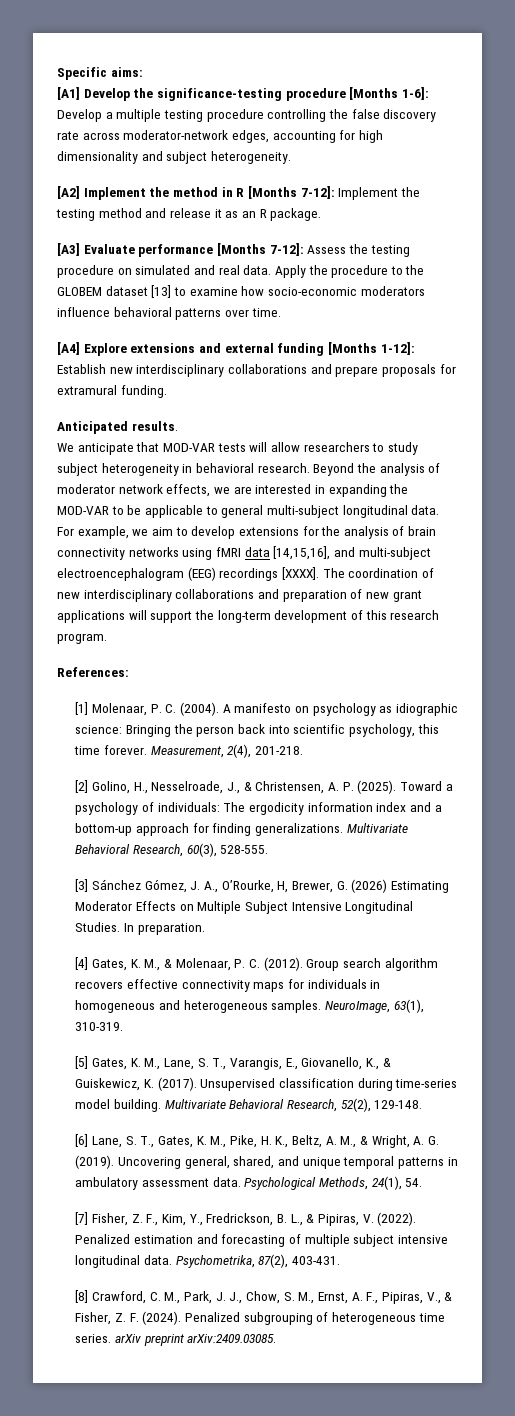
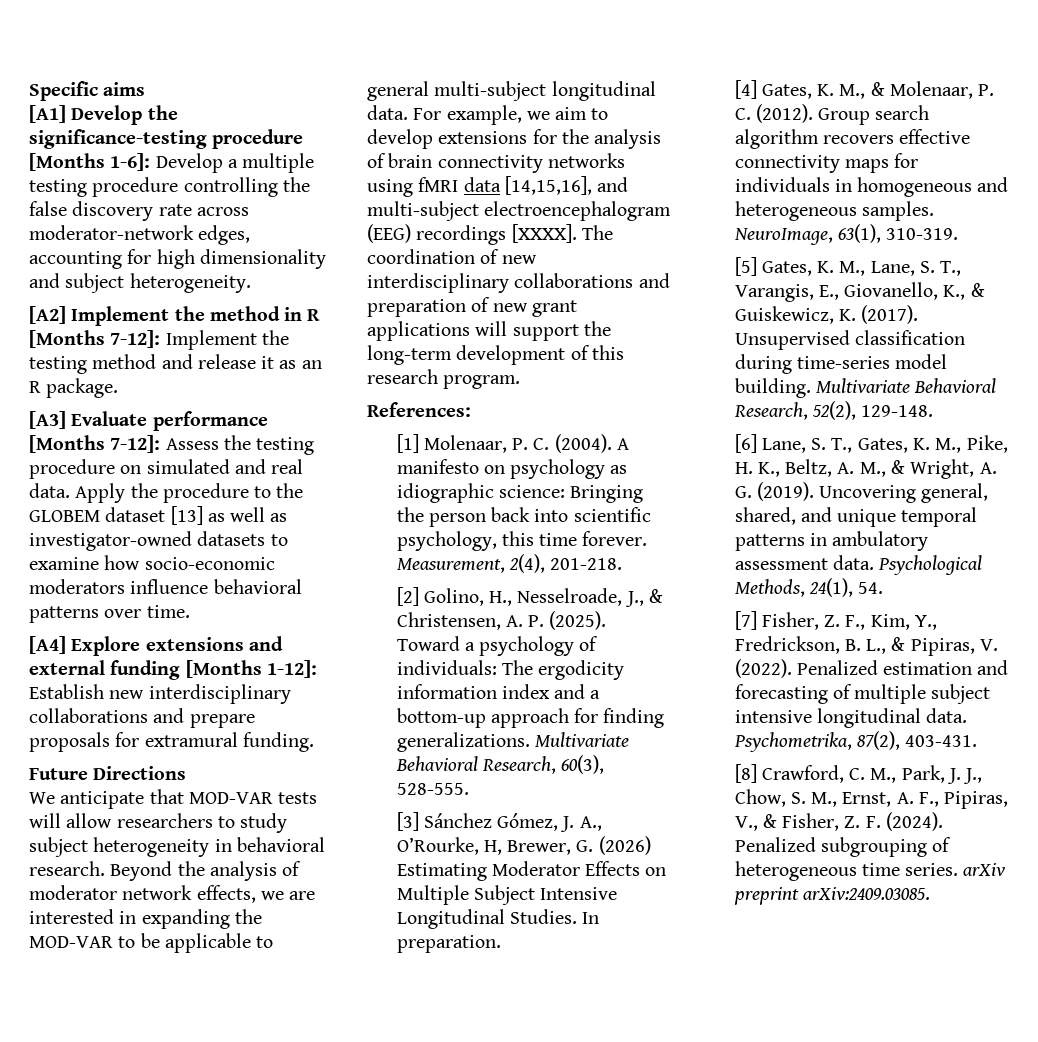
[110,67,143,77] aims: -> [103,82,146,96] aims
(172, 291) none -> [207,507,288,522] [29,531,266,551] as well as investigator-owned datasets
[57,421,178,434] Anticipated results. -> [29,766,187,780] Future Directions

